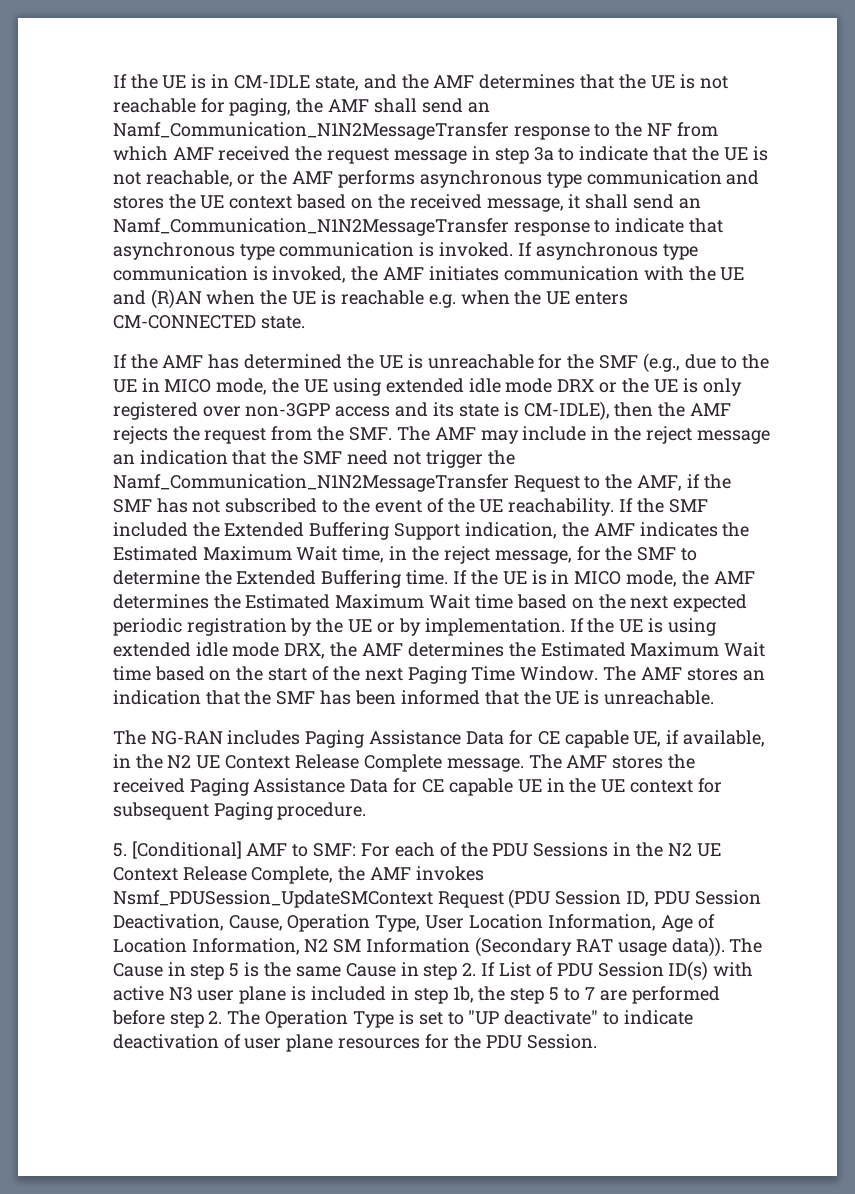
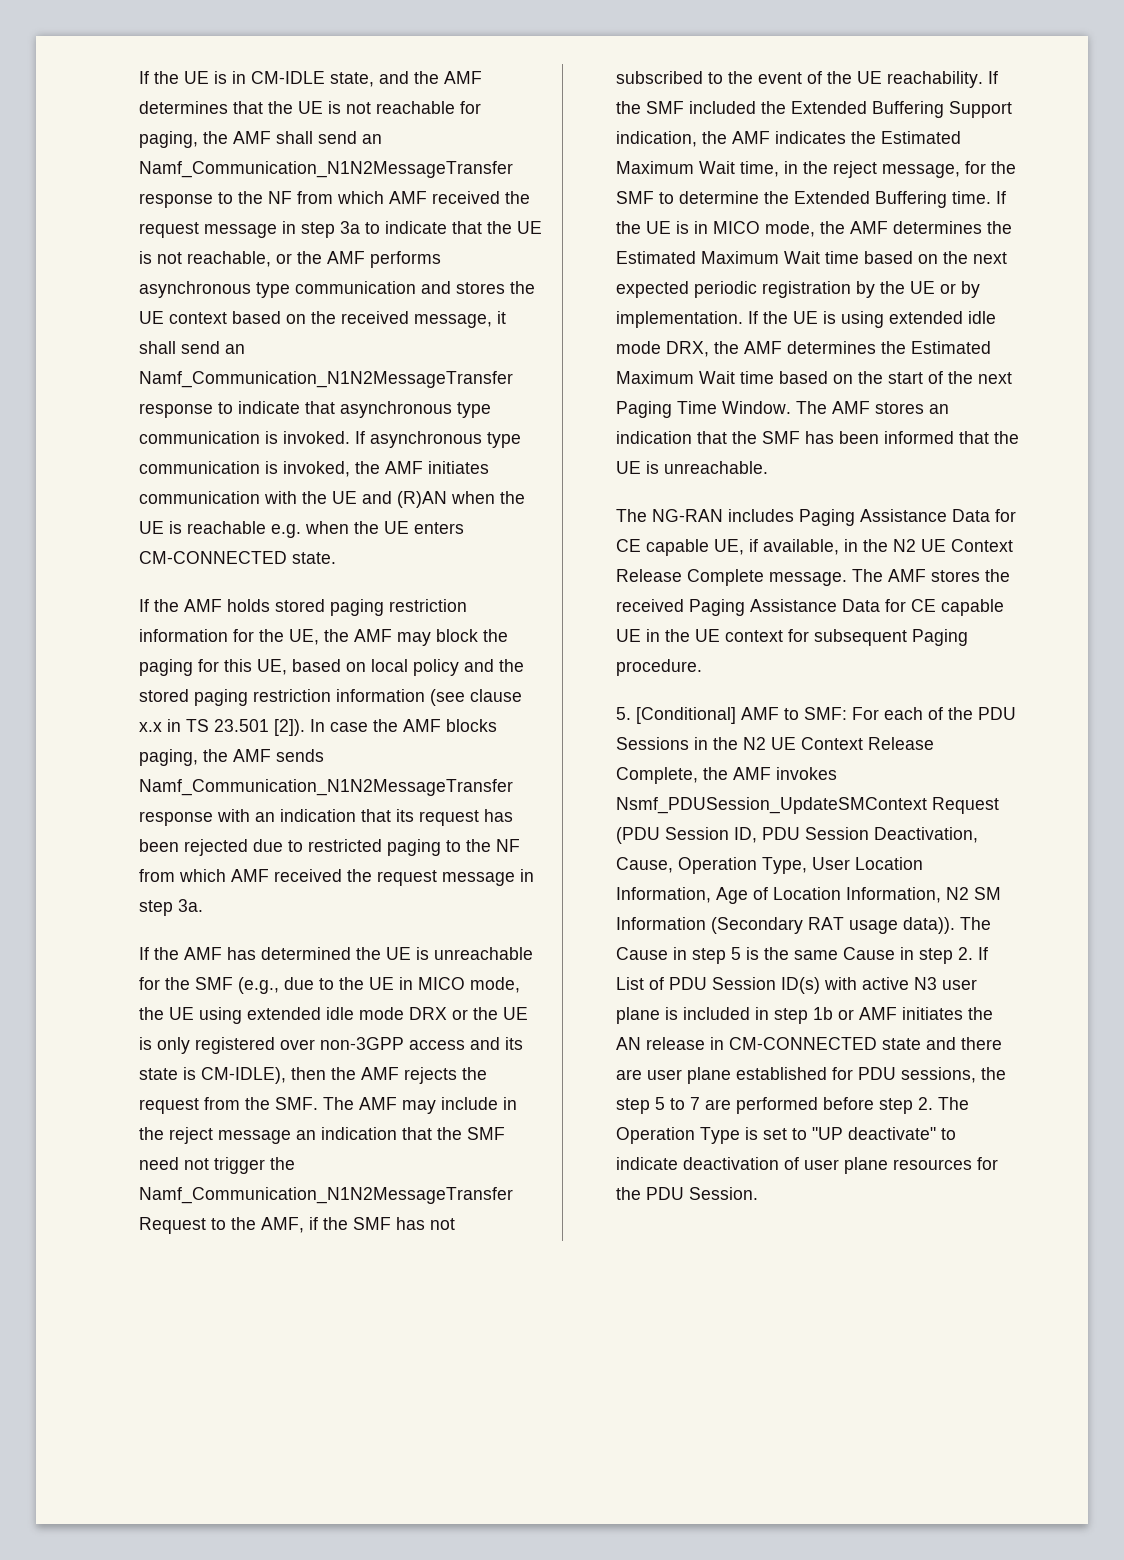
(305, 322) none -> [138,599,467,616] [138,629,508,646] [138,659,524,676] [138,689,522,706] [138,719,497,736] [138,749,324,766] [138,779,513,796] [138,809,513,826] [138,839,520,856] [138,869,534,886] [138,899,203,916] // If the AMF holds stored paging restriction information for the UE, the AMF may block the paging for this UE, based on local policy and the stored paging restriction information (see clause x.x in TS 23.501 [2]). In case the AMF blocks paging, the AMF sends Namf_Communication_N1N2MessageTransfer response with an indication that its request has been rejected due to restricted paging to the NF from which AMF received the request message in step 3a.
[452,986,474,1003] 1b, -> [812,1007,993,1020] [615,1037,1002,1050] [615,1067,976,1084] 1b or AMF initiates the AN release in CM-CONNECTED state and there are user plane established for PDU sessions,

